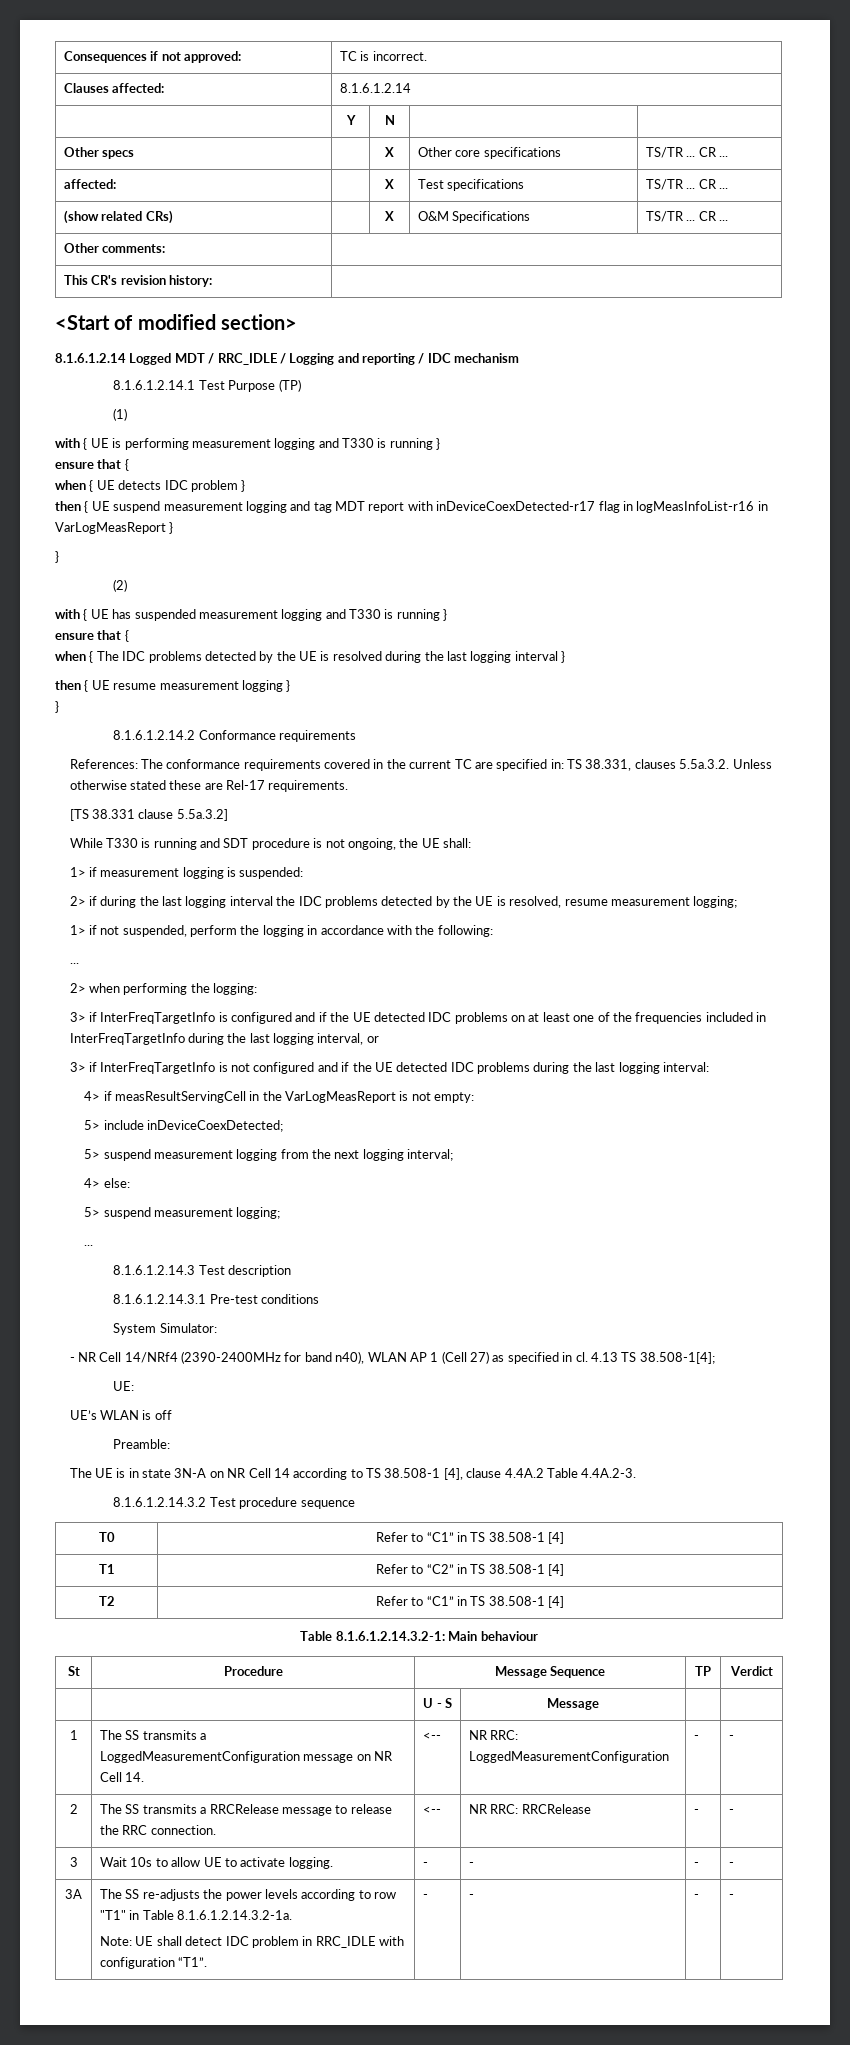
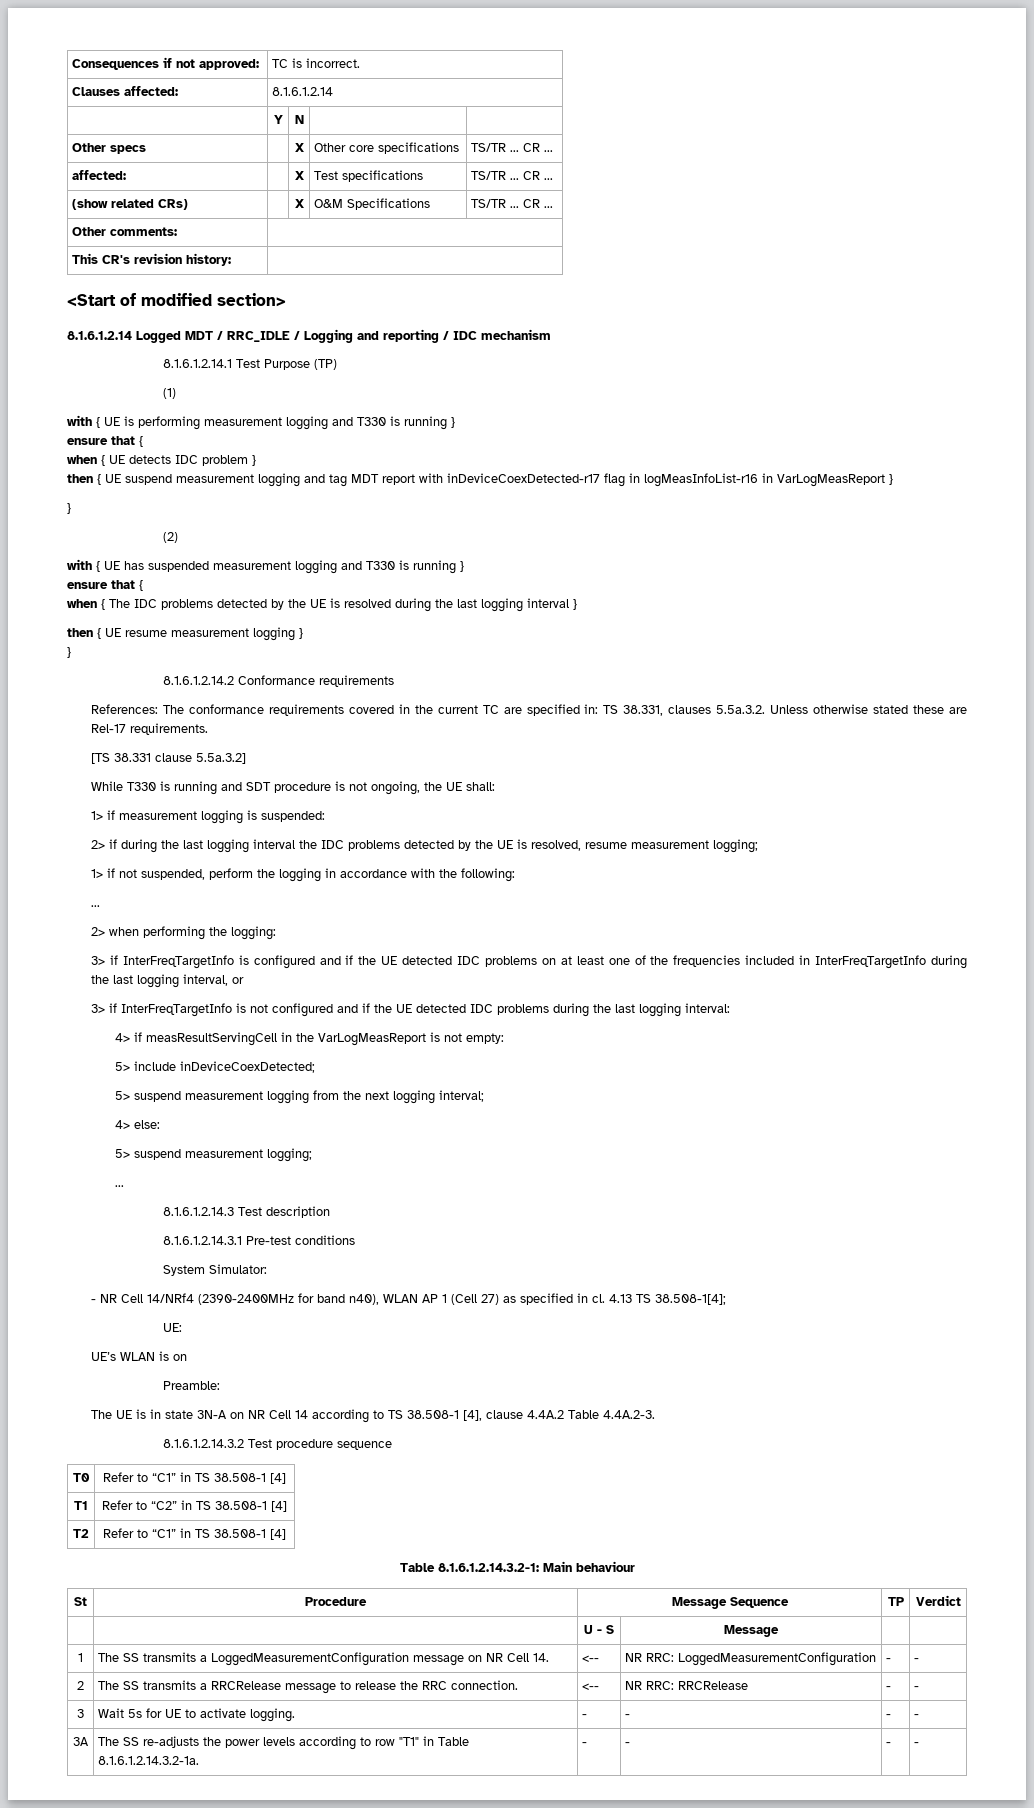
[154,1410,172,1420] off -> [173,1354,188,1361] on
[130,1857,201,1867] 10s to allow -> [128,1708,163,1718] 5s for
[100,1936,405,1948] [100,1957,208,1969] // Note: UE shall detect IDC problem in RRC_IDLE with configuration “T1”. -> (200, 1760) none

